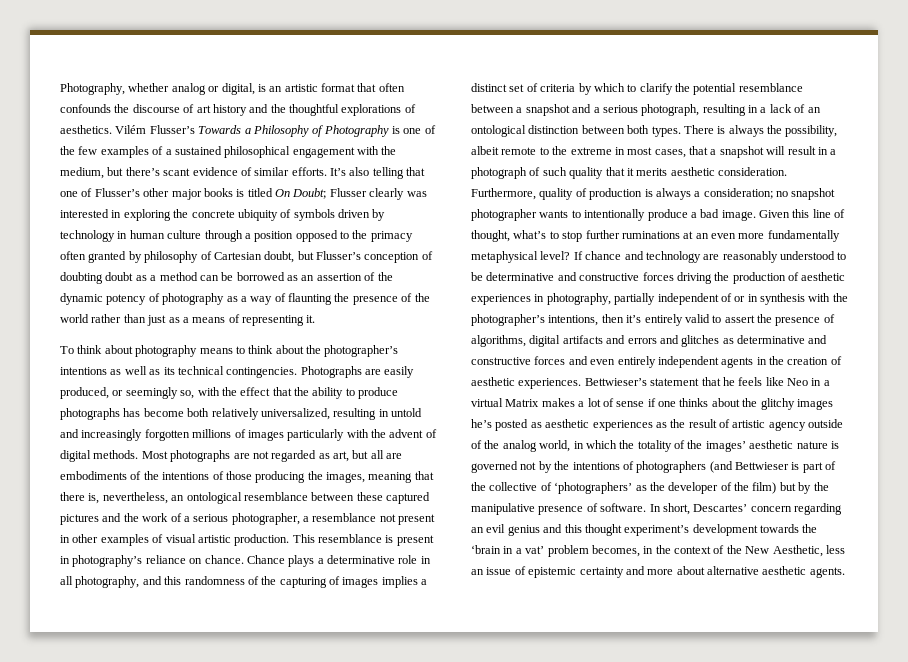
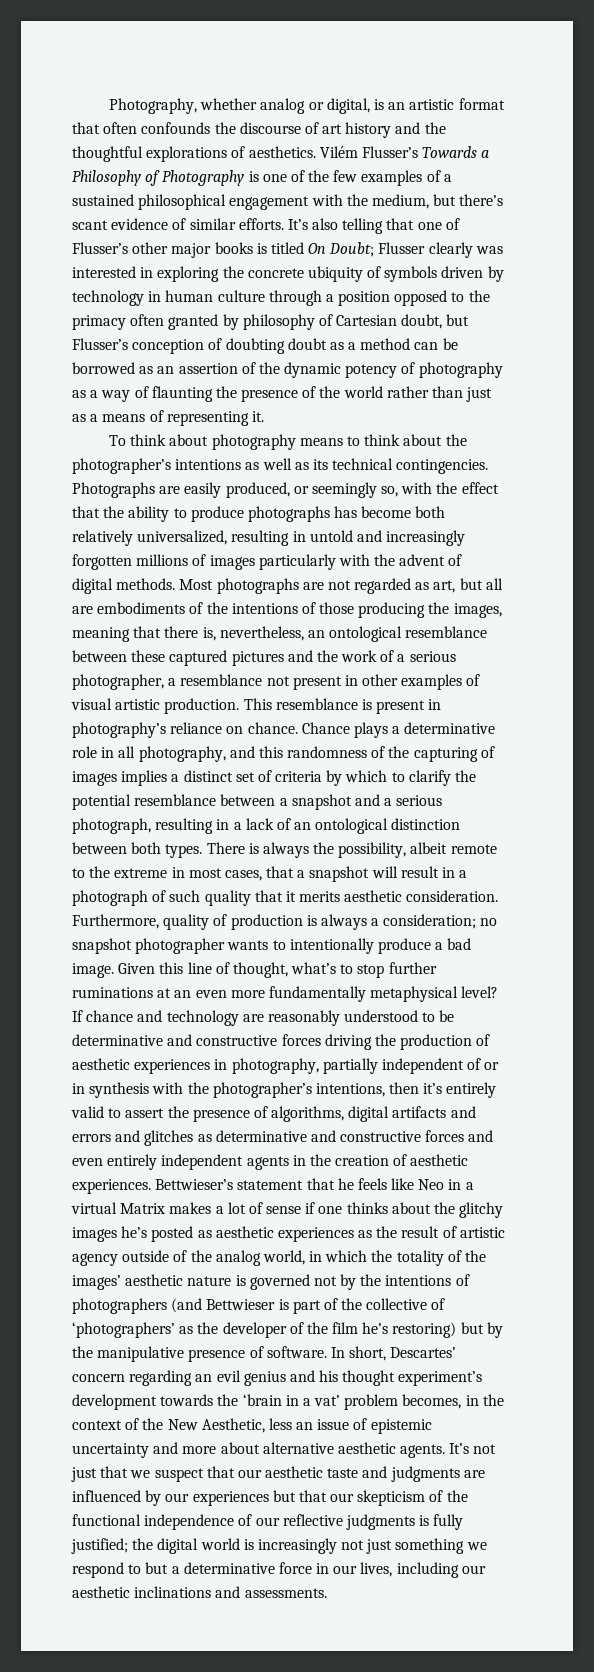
[752,482,777,494] film) -> [332,1322,457,1338] film he’s restoring)
[564,524,582,533] this -> [319,1370,339,1382] his
[579,567,624,578] certainty -> [72,1443,149,1458] uncertainty
(845, 572) none -> [449,1443,497,1454] [71,1466,485,1482] [72,1490,468,1506] [72,1514,464,1530] [71,1538,487,1554] [72,1562,486,1578] [72,1586,327,1598] It’s not just that we suspect that our aesthetic taste and judgments are influenced by our experiences but that our skepticism of the functional independence of our reflective judgments is fully justified; the digital world is increasingly not just something we respond to but a determinative force in our lives, including our aesthetic inclinations and assessments.

